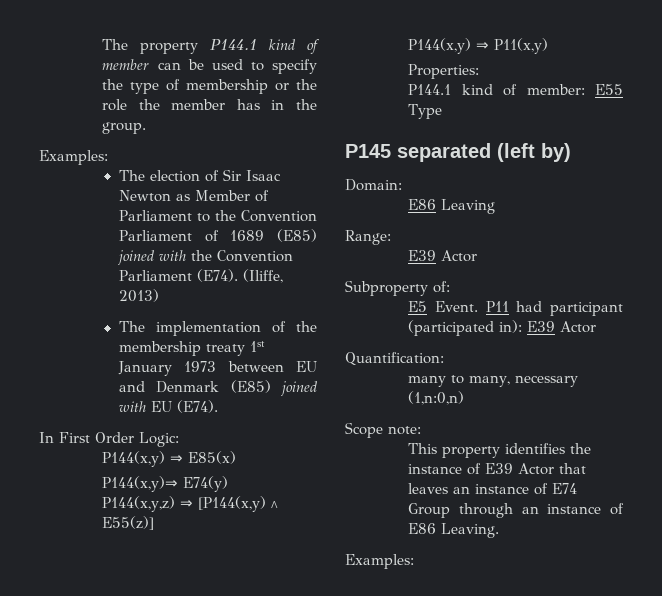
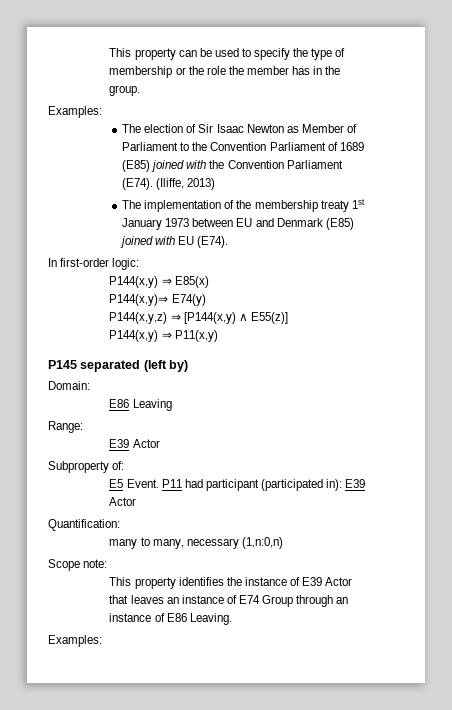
[102,39,319,54] [102,59,150,70] The property P144.1 kind of member -> [109,48,176,60] This property
[59,432,179,447] First Order Logic: -> [60,258,140,270] first-order logic:
[408,64,480,79] [408,84,623,96] [408,104,443,119] // Properties: // P144.1 kind of member: E55 Type -> (218, 336) none

